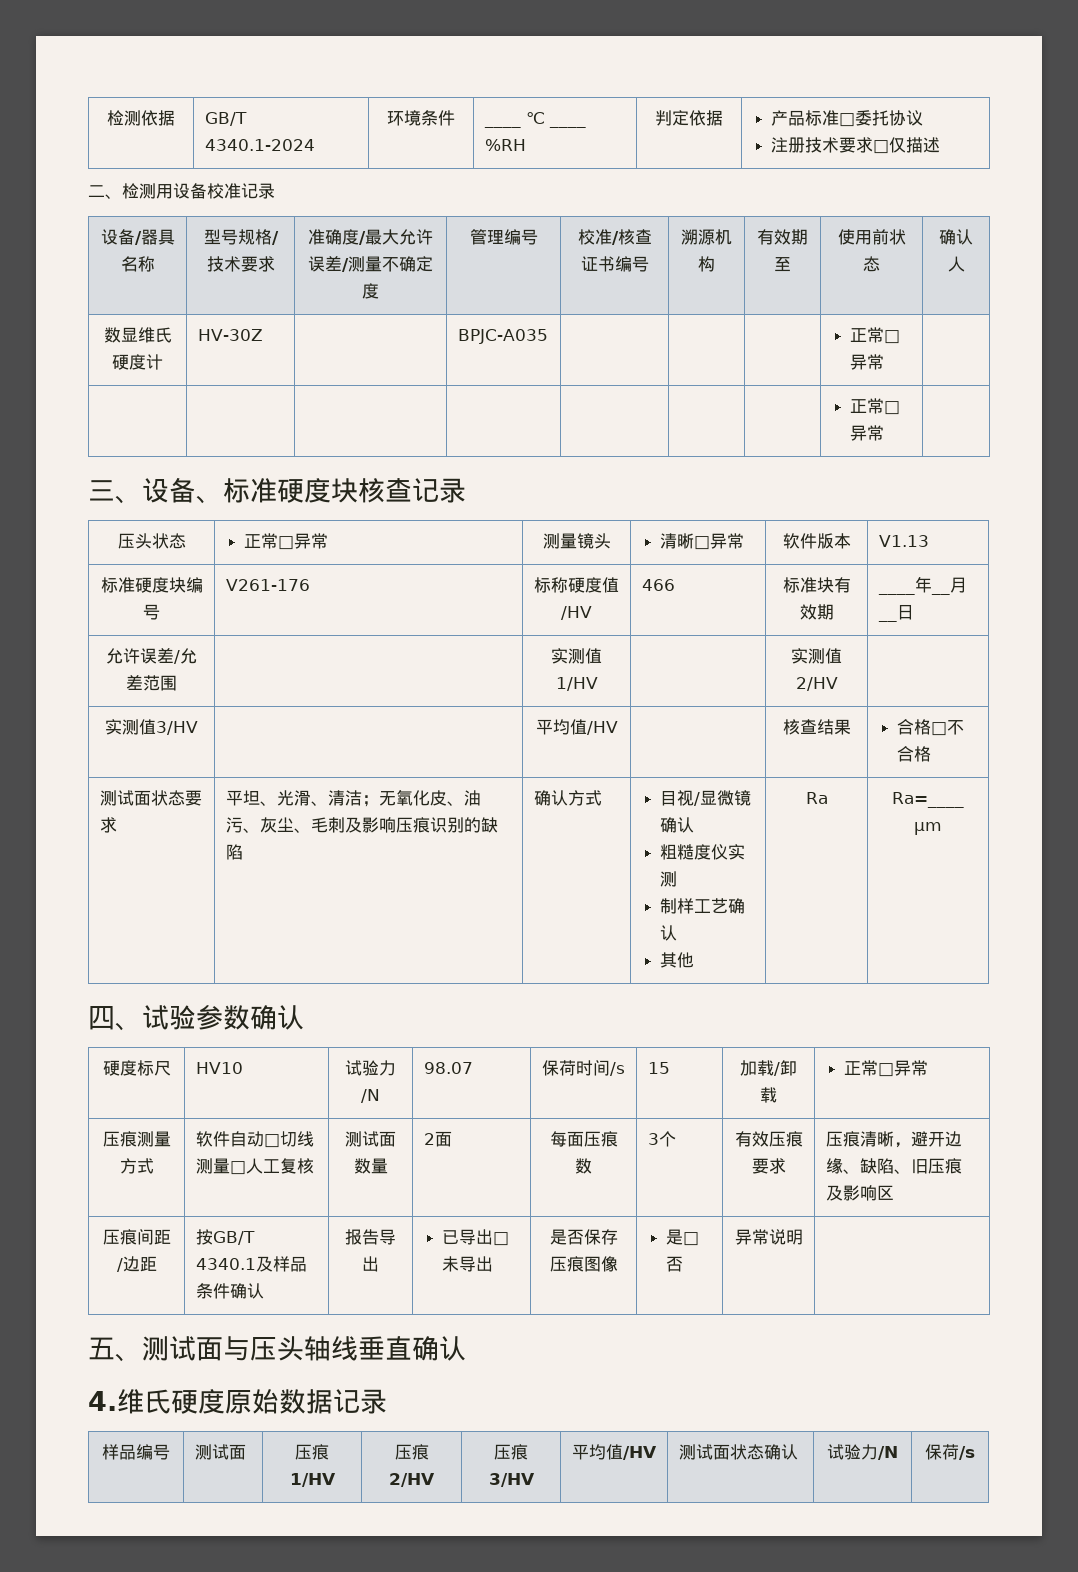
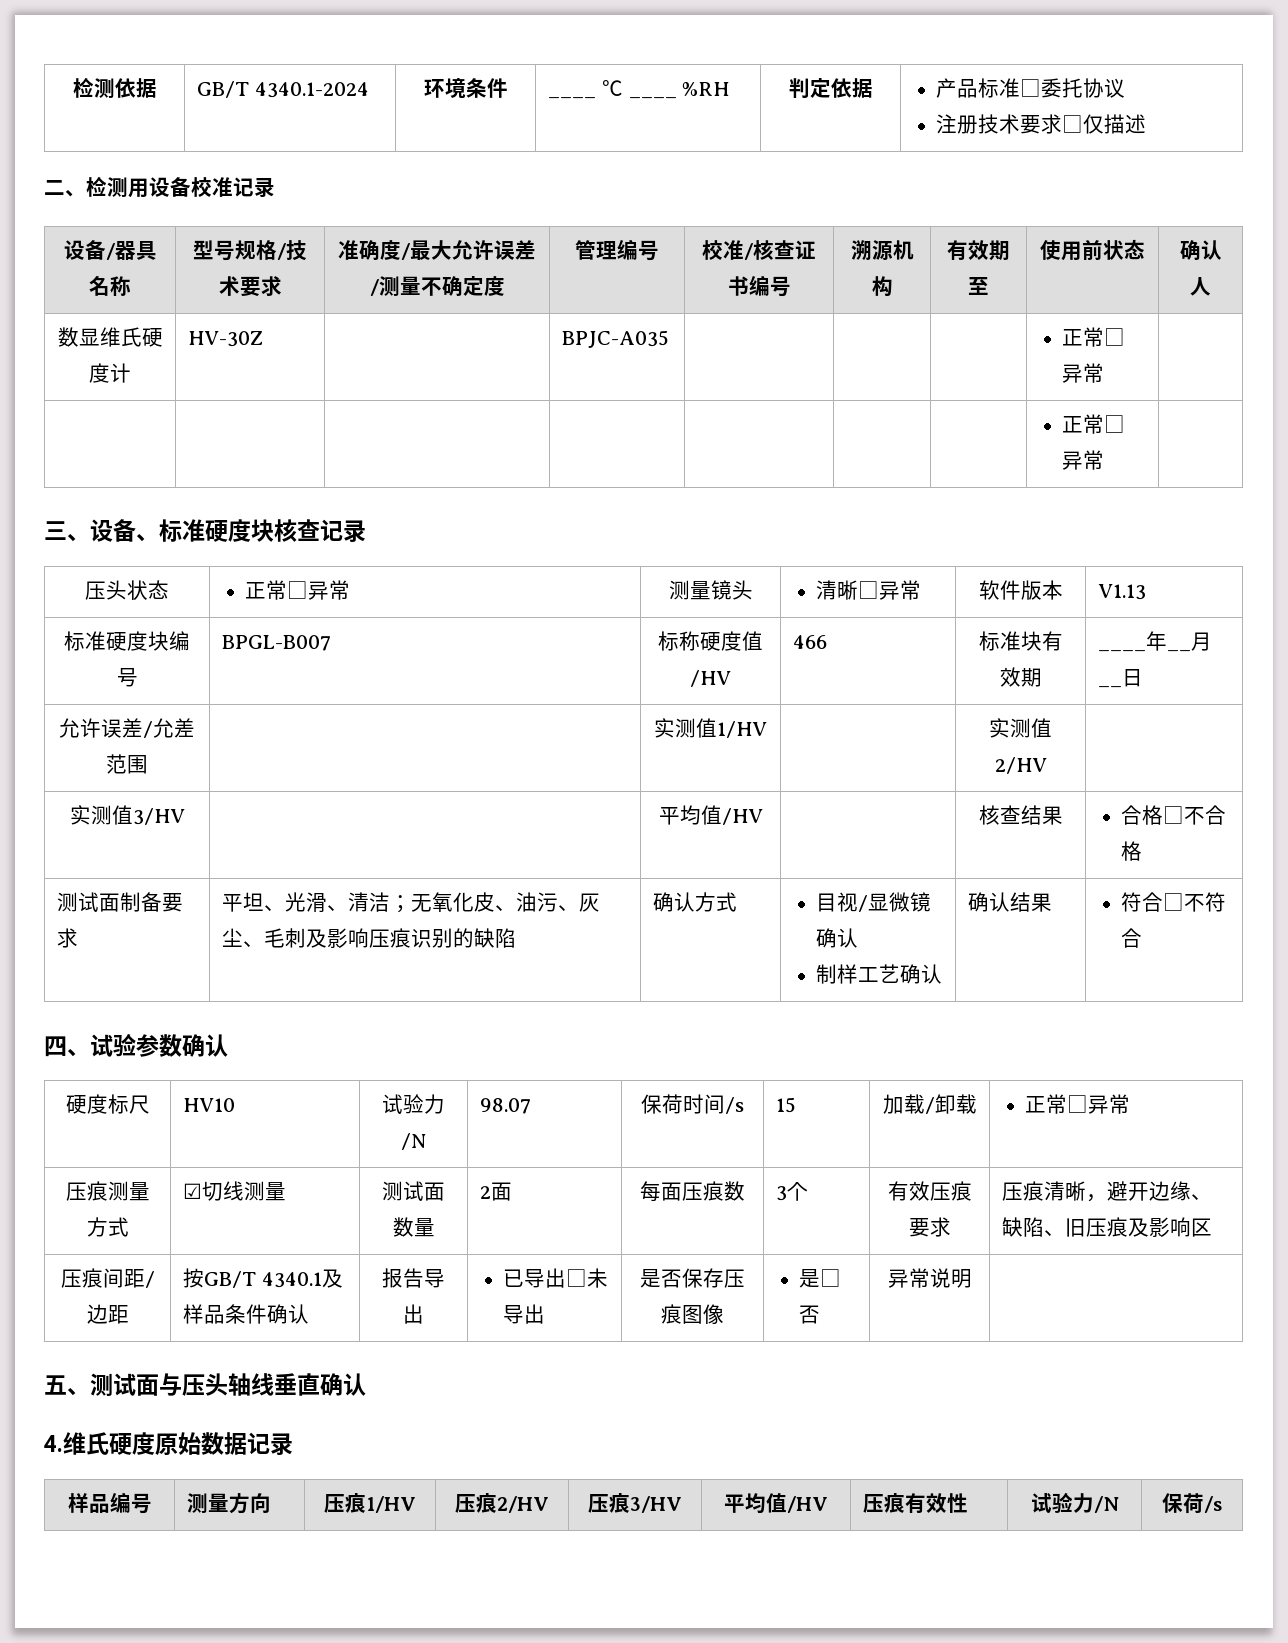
[225,579,310,591] V261-176 -> [222,635,332,651] BPGL-B007
[150,790,185,806] 状态 -> [120,892,163,912] 制备
[660,844,746,860] [660,871,678,887] // 粗糙度仪实测 -> (859, 938) none
[660,952,695,968] [805,792,828,804] [892,792,964,808] [914,822,942,835] // 其他 | Ra | Ra=____ μm -> [968,892,1053,912] [1121,892,1227,912] [1121,928,1143,948] | 确认结果 | 符合□不符合
[195,1131,280,1148] 软件自动□ -> [183,1183,203,1199] ☑
[229,1158,314,1175] □人工复核 -> (287, 1191) none
[211,1444,246,1460] 试面 -> [208,1493,272,1514] 量方向
[678,1444,798,1460] 测试面状态确认 -> [863,1493,969,1513] 压痕有效性

